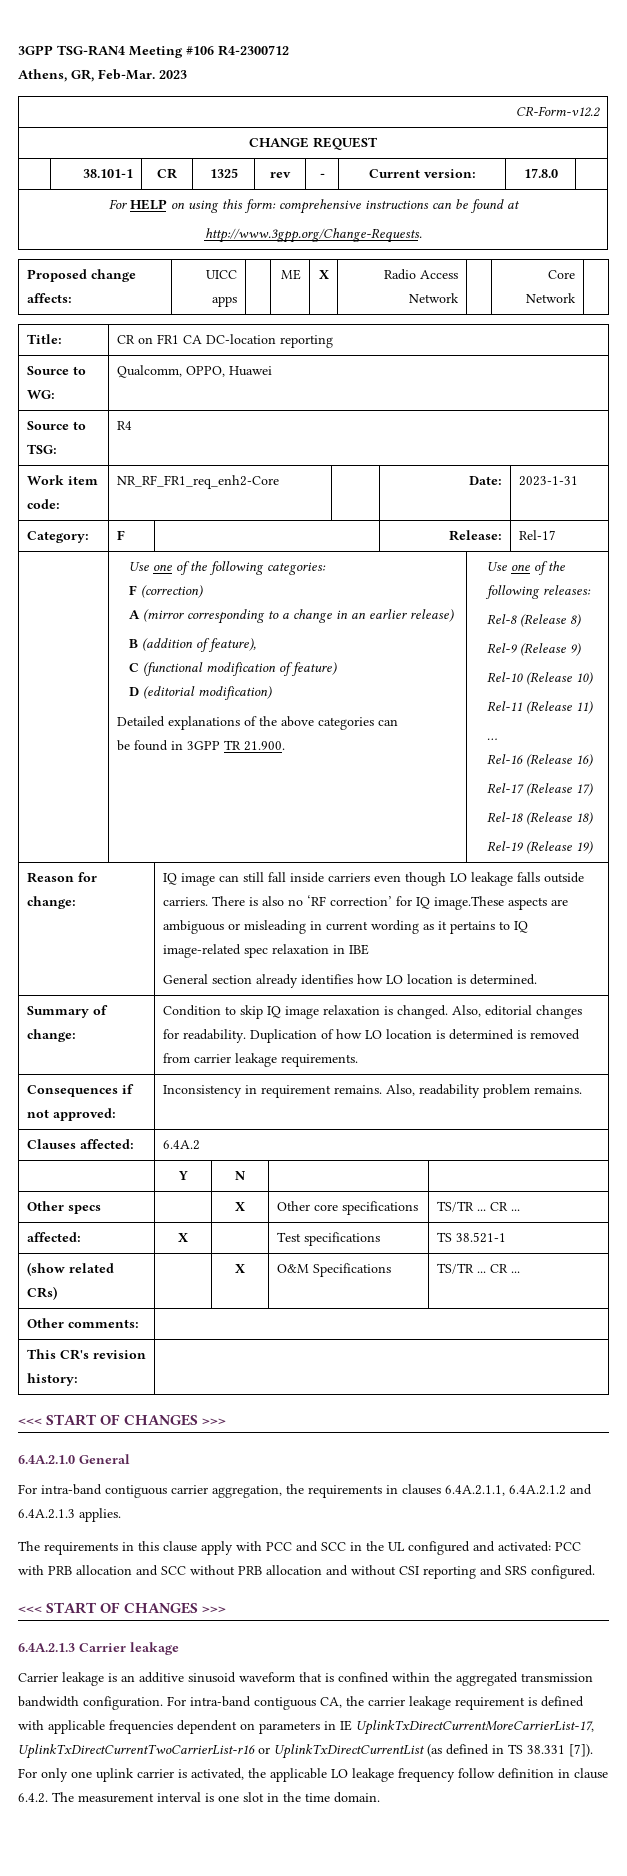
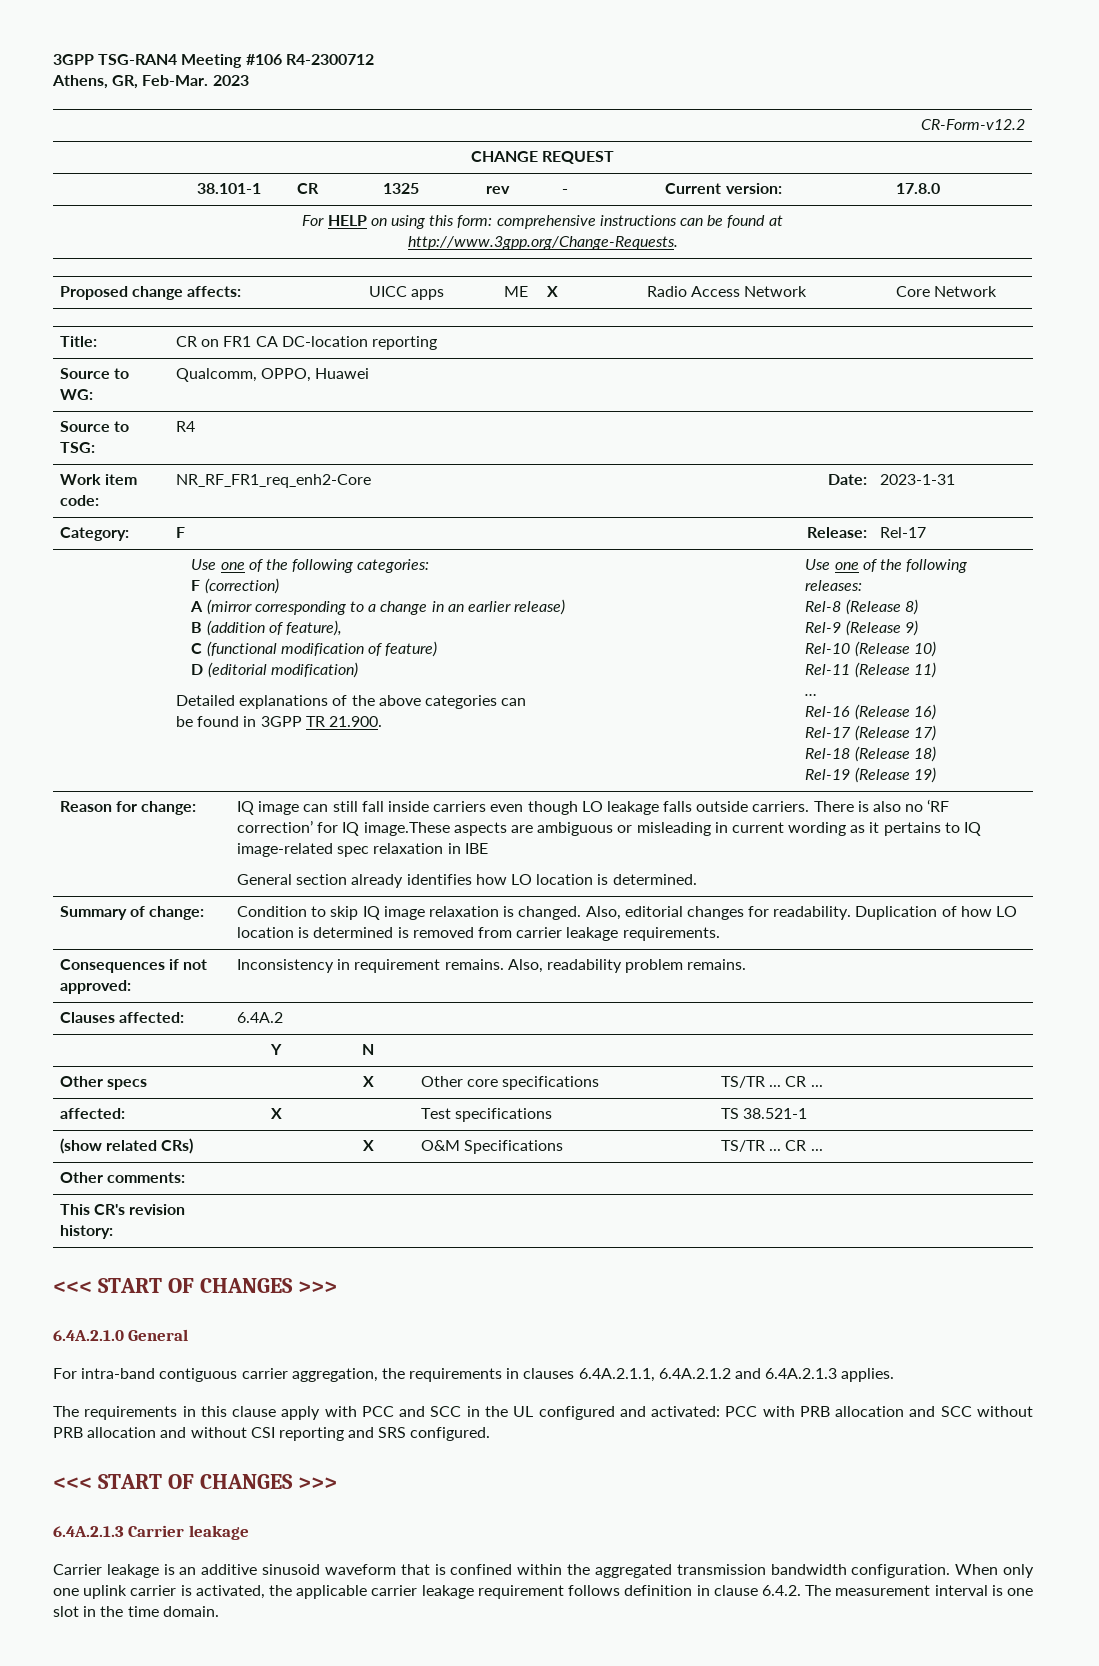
[167,1696,584,1710] [18,1720,594,1735] [18,1744,593,1759] [18,1768,37,1778] For intra-band contiguous CA, the carrier leakage requirement is defined with applicable frequencies dependent on parameters in IE UplinkTxDirectCurrentMoreCarrierList-17, UplinkTxDirectCurrentTwoCarrierList-r16 or UplinkTxDirectCurrentList (as defined in TS 38.331 [7]). For -> [955,1564,999,1575] When
[331,1768,495,1782] LO leakage frequency follow -> [371,1585,621,1599] carrier leakage requirement follows

